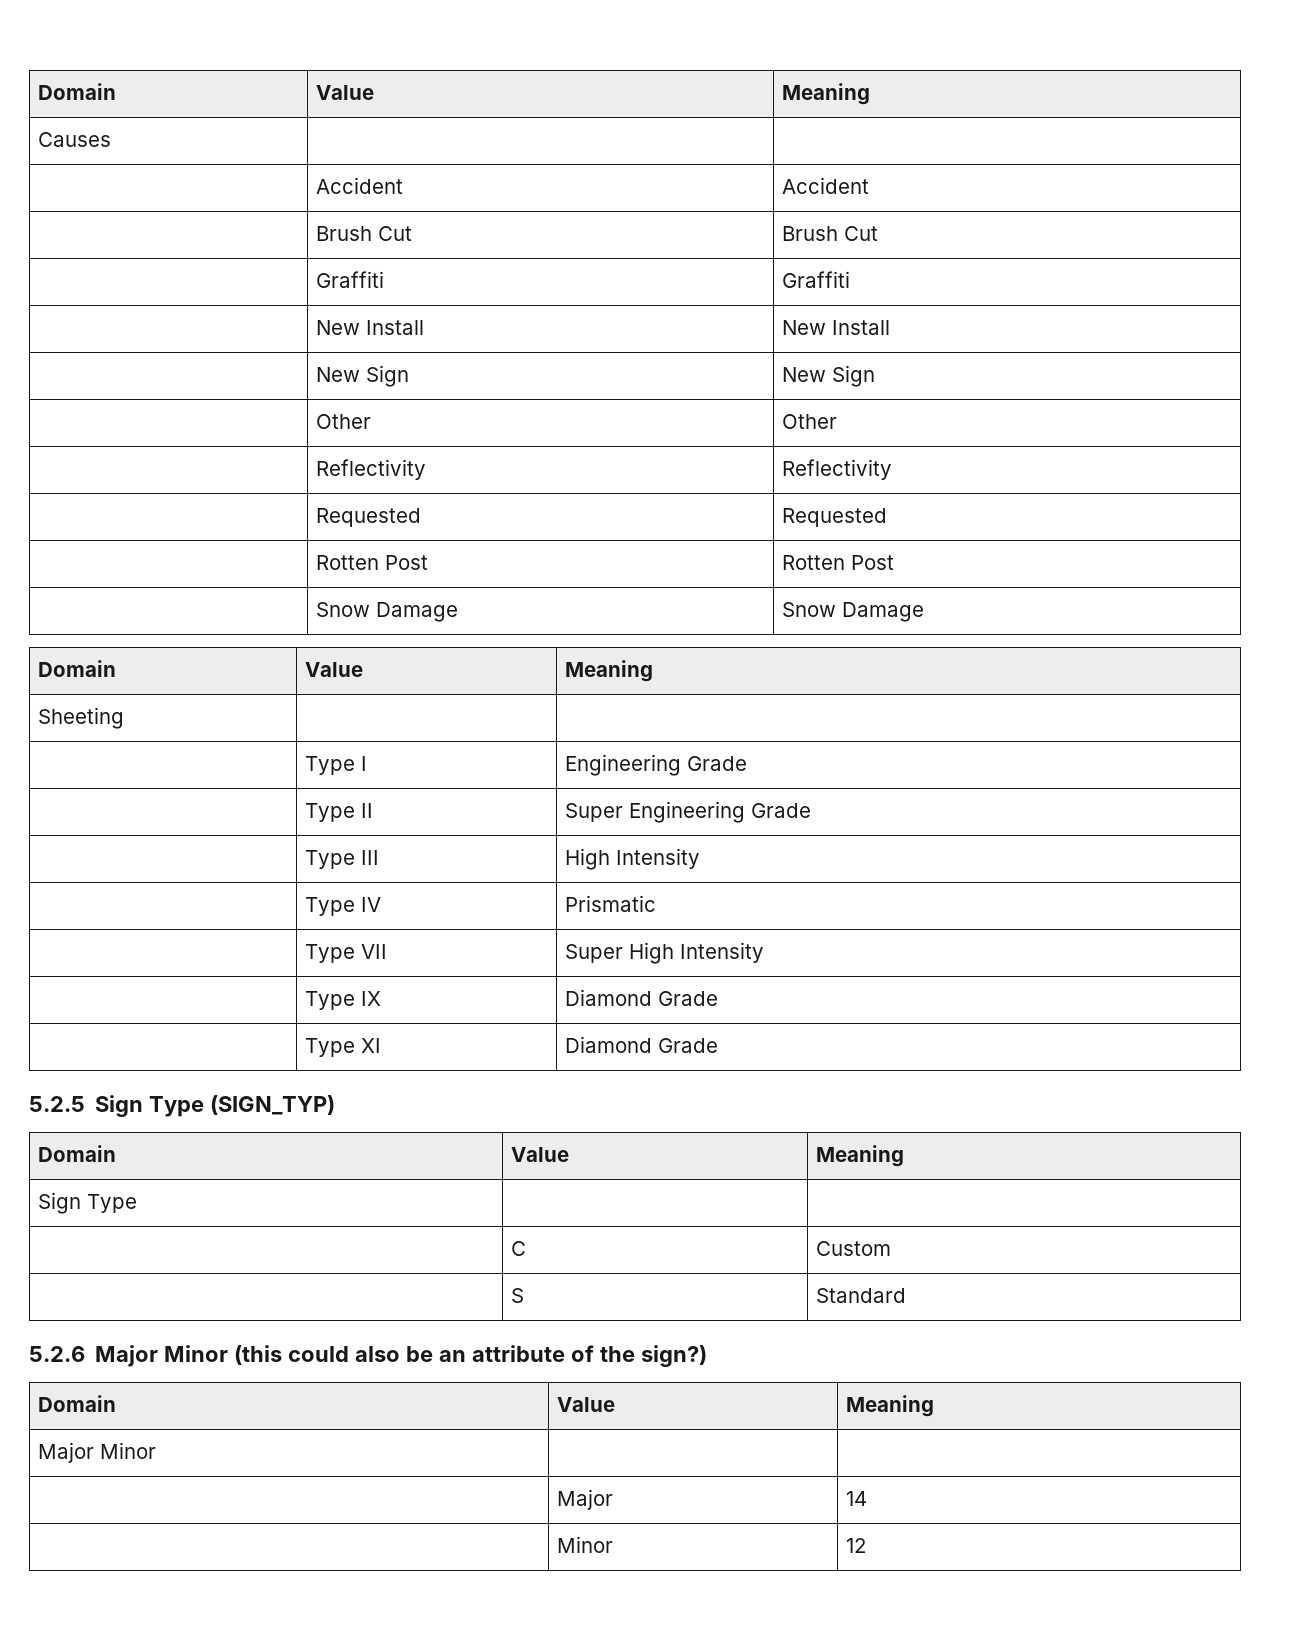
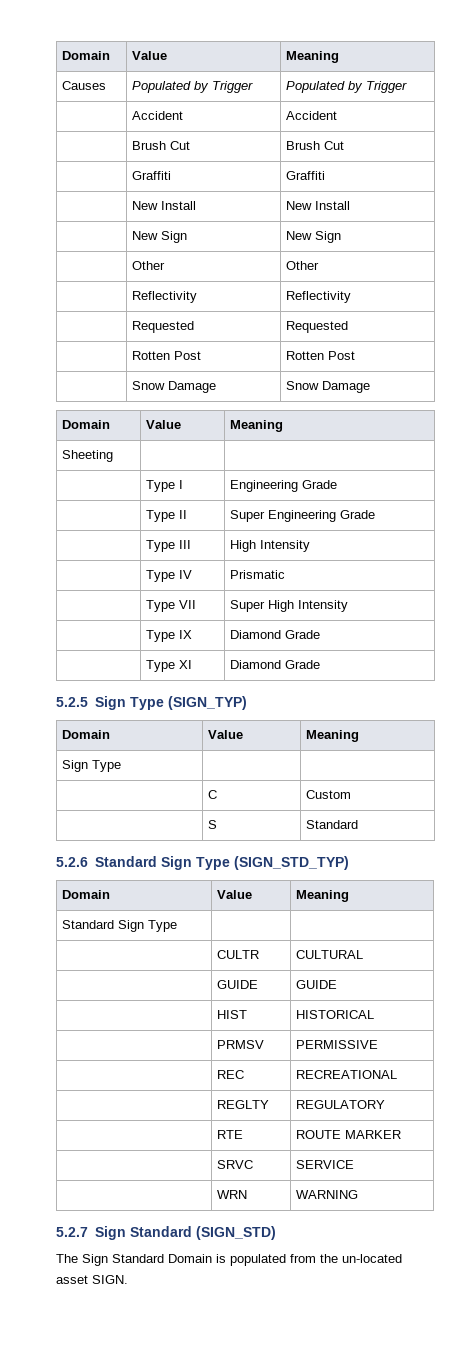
(111, 139) | -> [132,81,254,93] [286,81,408,93] Populated by Trigger | Populated by Trigger
[95,1345,707,1367] [37,1395,116,1412] [556,1397,615,1412] [845,1395,934,1417] [37,1442,156,1463] [556,1489,613,1510] [845,1491,867,1506] [556,1536,613,1553] [845,1538,867,1553] Major Minor (this could also be an attribute of the sign?) // Domain | Value | Meaning // Major Minor | | // | Major | 14 // | Minor | 12 -> [94,856,349,870] [62,890,111,899] [217,890,253,899] [296,890,350,902] [62,920,178,932] [217,950,260,959] [296,950,364,959] [217,980,259,989] [296,980,338,989] [217,1010,248,1019] [296,1010,375,1019] [217,1040,265,1049] [296,1040,379,1049] [217,1070,245,1079] [296,1070,398,1079] [217,1100,270,1109] [296,1100,386,1109] [217,1130,244,1139] [296,1130,402,1139] [217,1160,254,1169] [296,1160,355,1169] [217,1190,248,1199] [296,1190,359,1199] [56,1226,276,1240] [56,1254,402,1266] [56,1275,128,1284] Standard Sign Type (SIGN_STD_TYP) // Domain | Value | Meaning // Standard Sign Type | | // | CULTR | CULTURAL // | GUIDE | GUIDE // | HIST | HISTORICAL // | PRMSV | PERMISSIVE // | REC | RECREATIONAL // | REGLTY | REGULATORY // | RTE | ROUTE MARKER // | SRVC | SERVICE // | WRN | WARNING // 5.2.7 Sign Standard (SIGN_STD) // The Sign Standard Domain is populated from the un-located asset SIGN.

